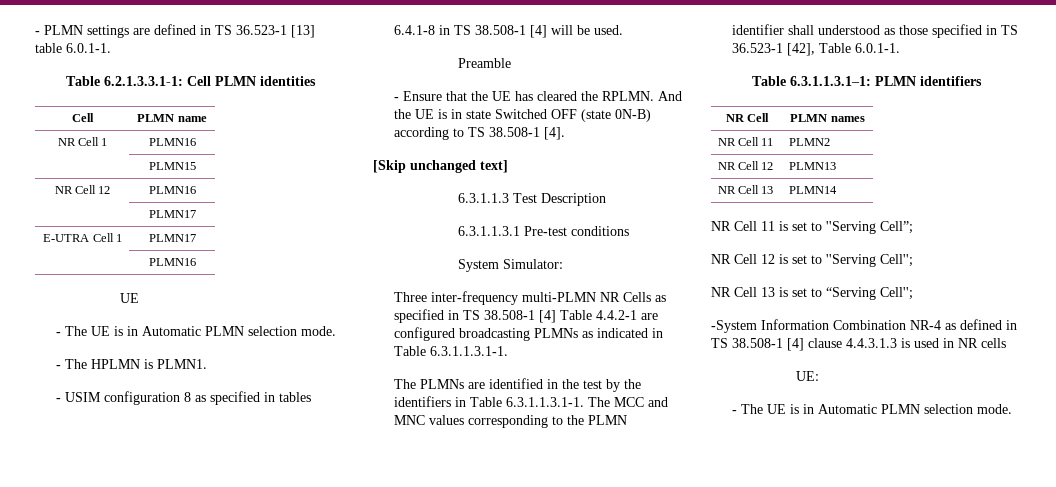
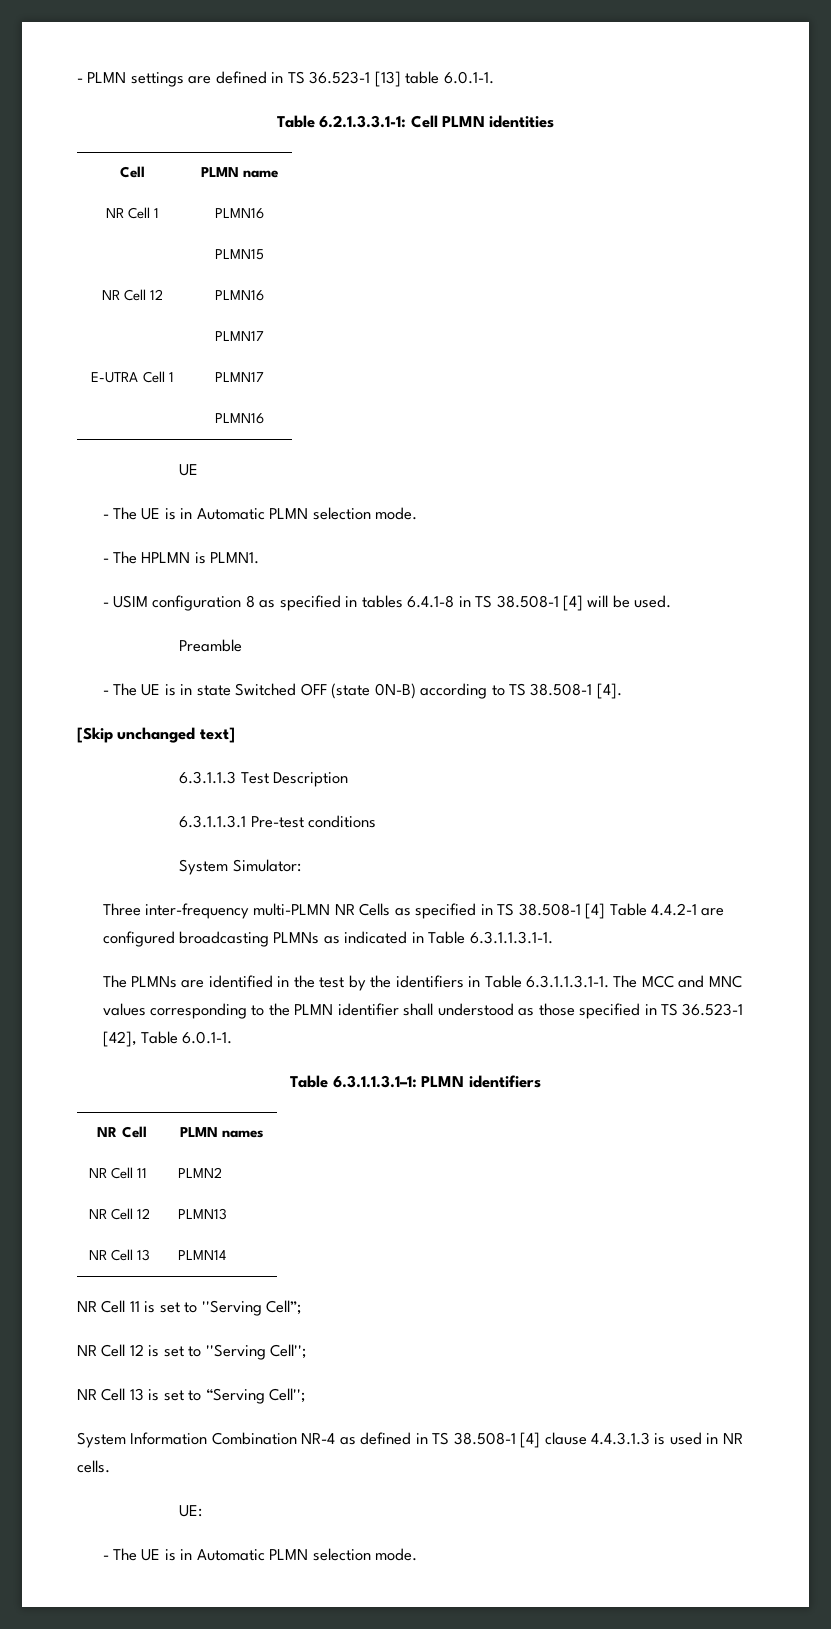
[403,91,683,101] [394,109,412,119] Ensure that the UE has cleared the RPLMN. And the -> [113,683,138,696] The
[711,320,757,333] -System -> [77,1432,126,1448] System
[981,338,1006,348] cells -> [77,1460,110,1473] cells.

